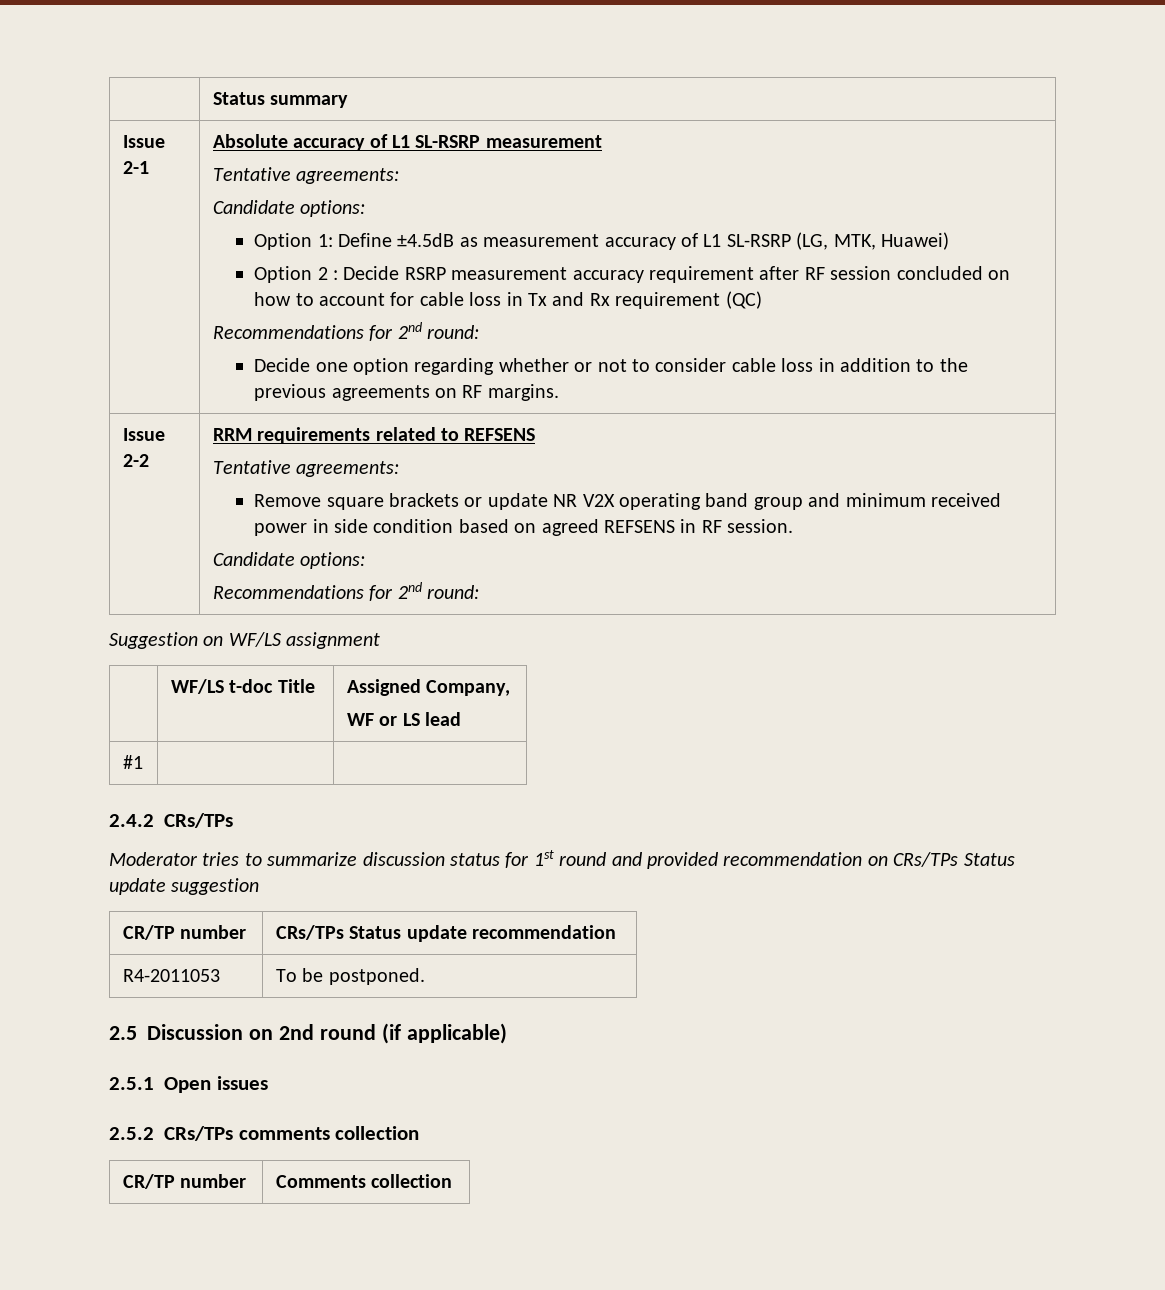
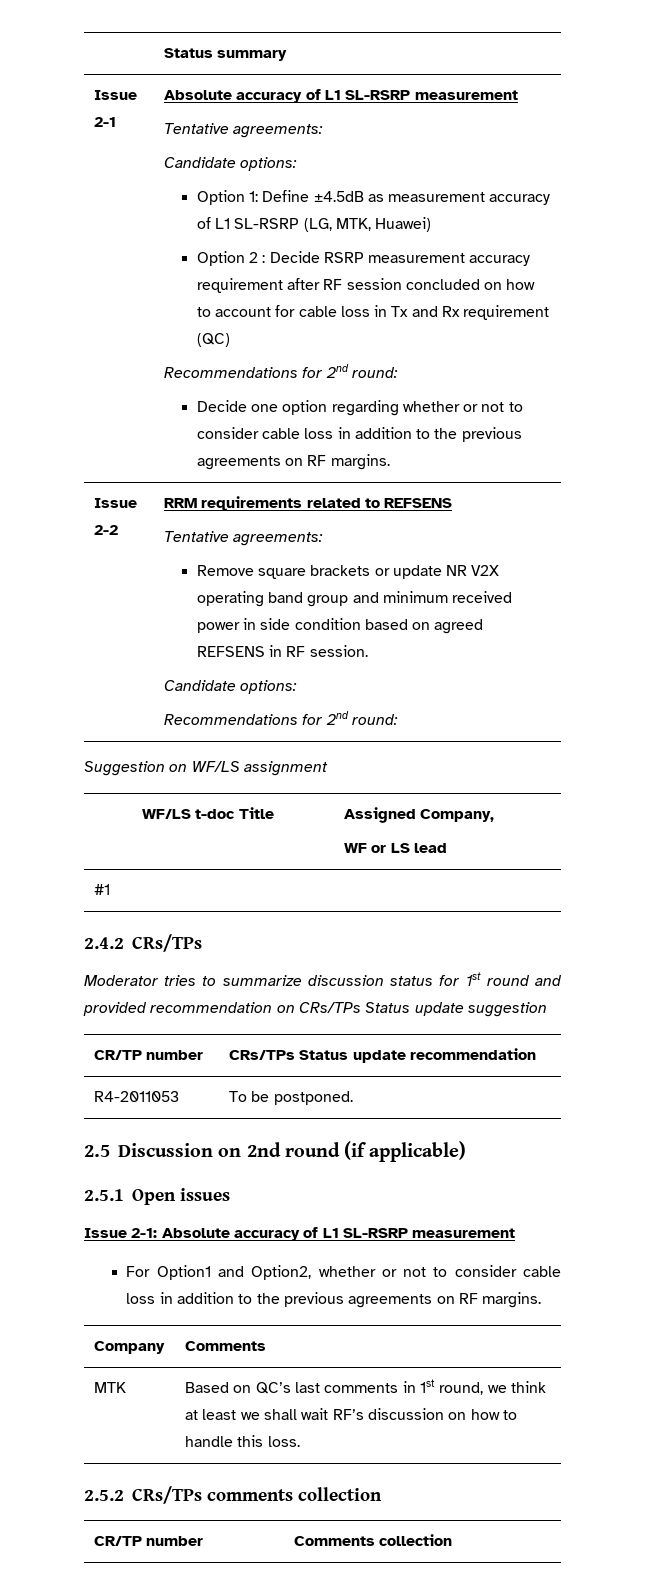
(268, 1083) none -> [84,1227,516,1241] [126,1265,561,1280] [126,1292,542,1308] [94,1341,166,1354] [185,1341,267,1351] [94,1382,127,1393] [185,1379,547,1395] [185,1408,518,1420] [185,1435,300,1447] // Issue 2-1: Absolute accuracy of L1 SL-RSRP measurement // For Option1 and Option2, whether or not to consider cable loss in addition to the previous agreements on RF margins. // Company | Comments // MTK | Based on QC’s last comments in 1st round, we think at least we shall wait RF’s discussion on how to handle this loss.

